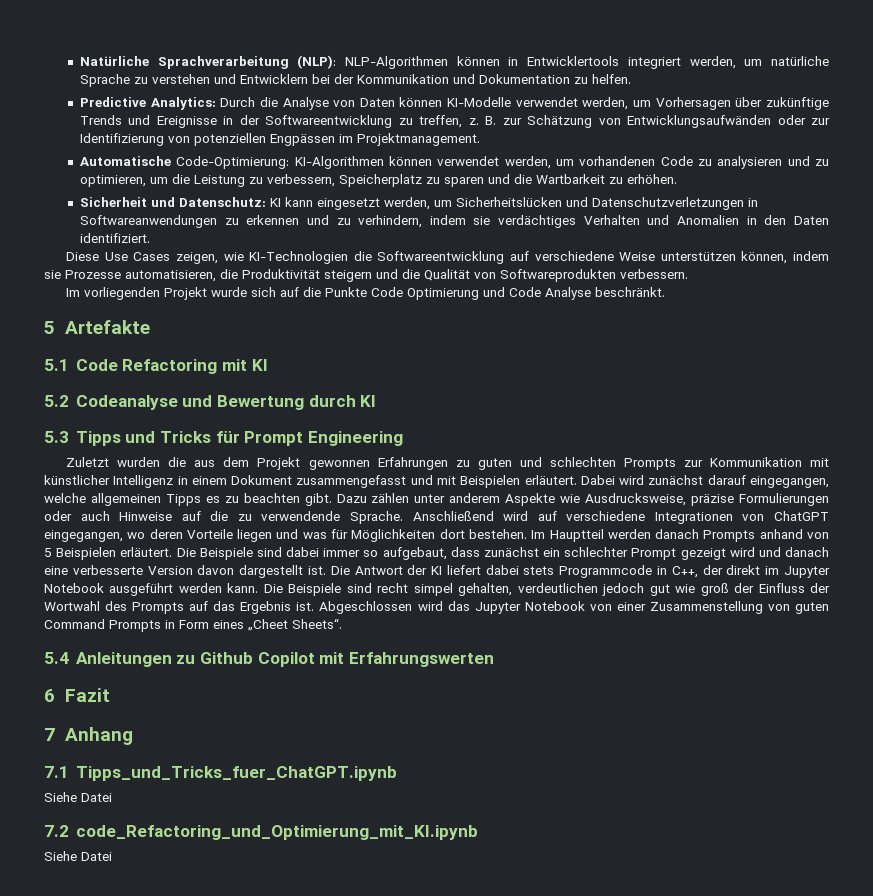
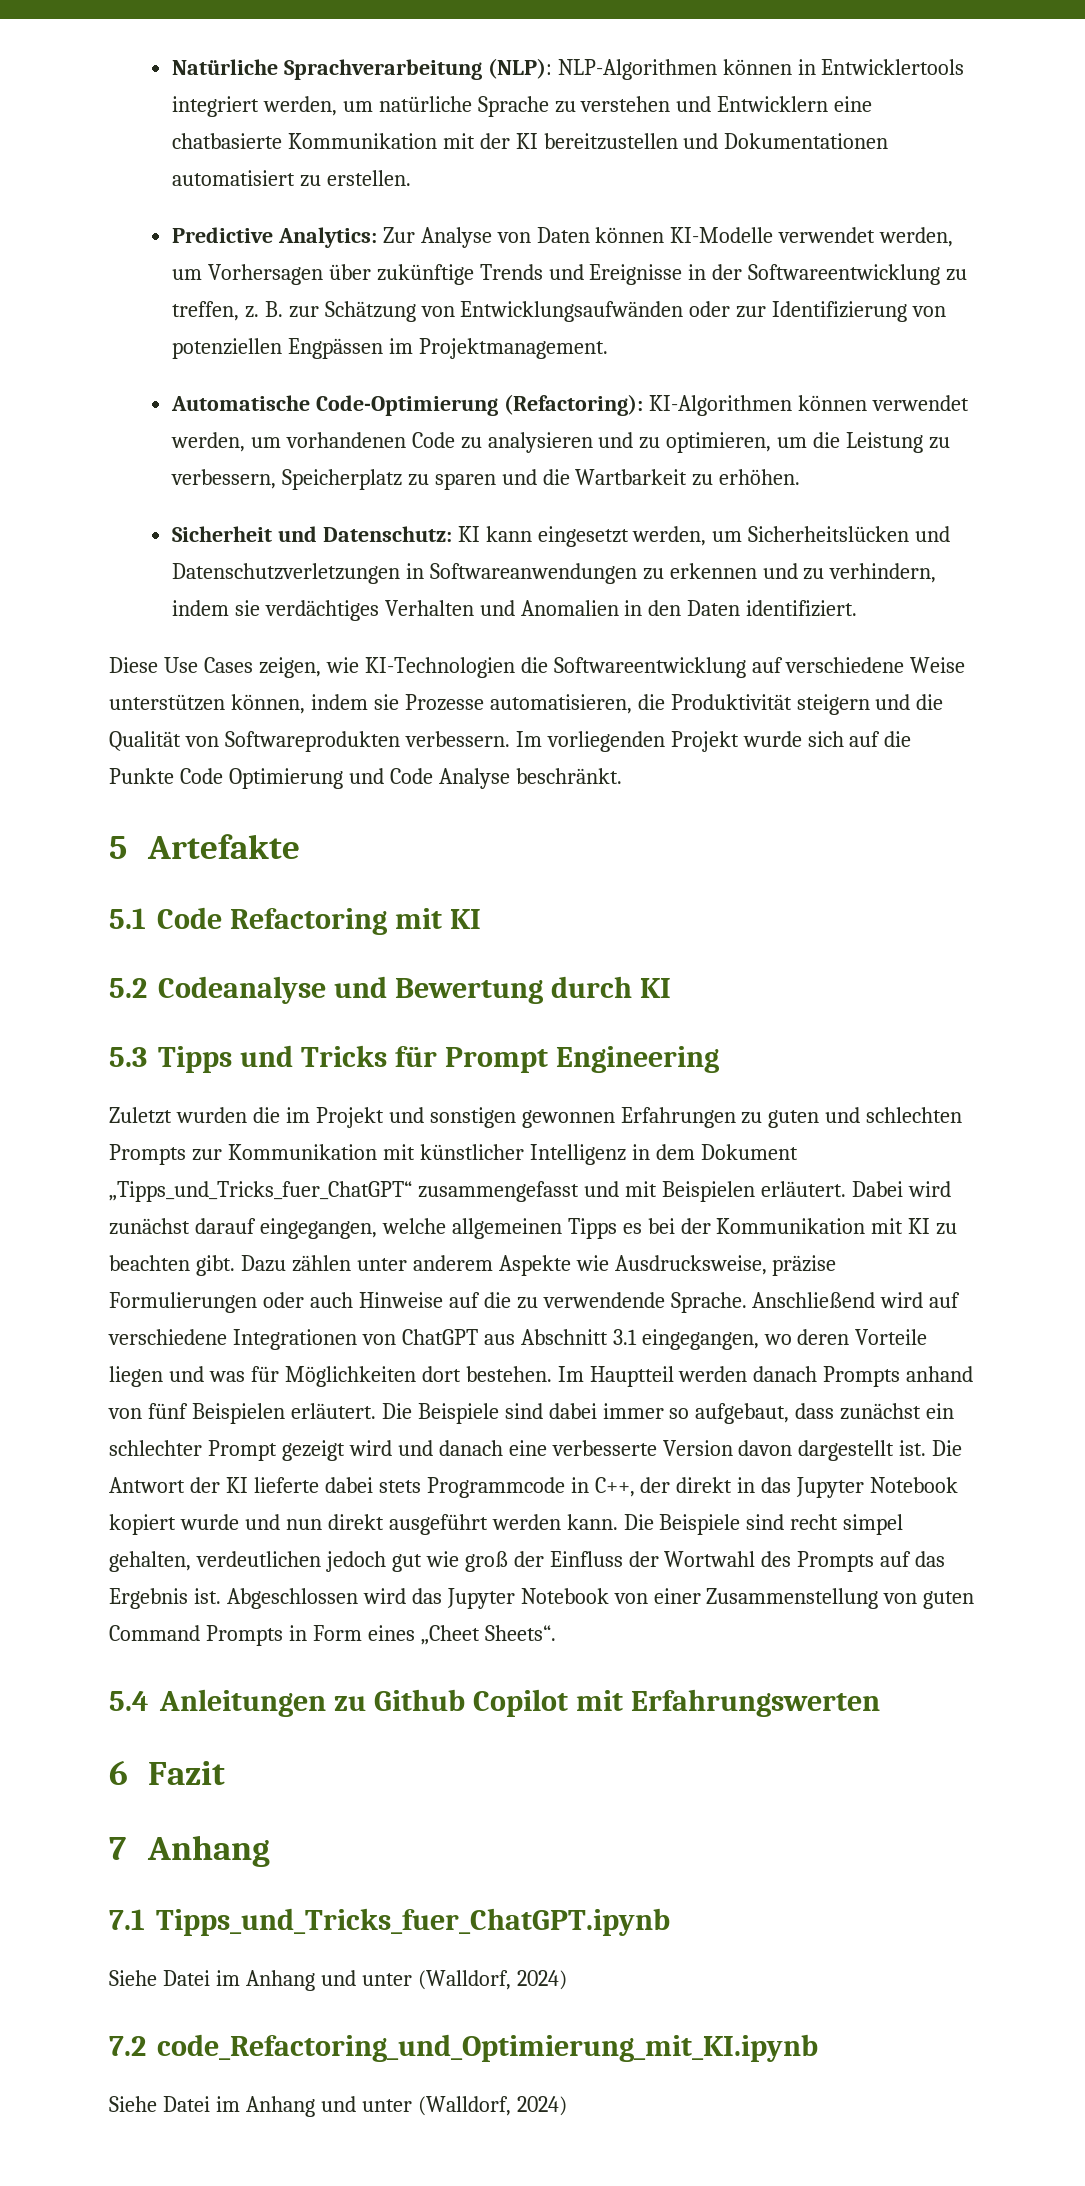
[311,74,631,84] bei der Kommunikation und Dokumentation zu helfen. -> [834,96,873,112] [171,133,889,150] [171,170,411,187] eine chatbasierte Kommunikation mit der KI bereitzustellen und Dokumentationen automatisiert zu erstellen.
[220,97,278,107] Durch die -> [382,227,415,243] Zur
[176,156,290,169] Code-Optimierung: -> [315,394,643,416] Code-Optimierung (Refactoring):
(688, 274) // -> (510, 739) none
[194,457,301,470] aus dem Projekt -> [285,1107,516,1128] im Projekt und sonstigen
[191,475,293,485] einem Dokument -> [655,1144,798,1160] [109,1181,412,1202] dem Dokument „Tipps_und_Tricks_fuer_ChatGPT“
(220, 499) none -> [647,1218,931,1234] bei der Kommunikation mit KI
(829, 516) none -> [483,1329,637,1345] aus Abschnitt 3.1
[44,548,52,557] 5 -> [147,1403,188,1419] fünf
[446,565,481,575] liefert -> [253,1477,319,1493] lieferte
[765,566,830,578] [44,583,104,593] im Jupyter Notebook -> [737,1477,959,1498] [109,1514,384,1535] in das Jupyter Notebook kopiert wurde und nun direkt
[44,825,478,840] [44,851,112,861] // 7.2 code_Refactoring_und_Optimierung_mit_KI.ipynb // Siehe Datei -> [215,1970,567,1991] [109,2034,818,2062] [109,2096,567,2117] im Anhang und unter (Walldorf, 2024) // 7.2 code_Refactoring_und_Optimierung_mit_KI.ipynb // Siehe Datei im Anhang und unter (Walldorf, 2024)

